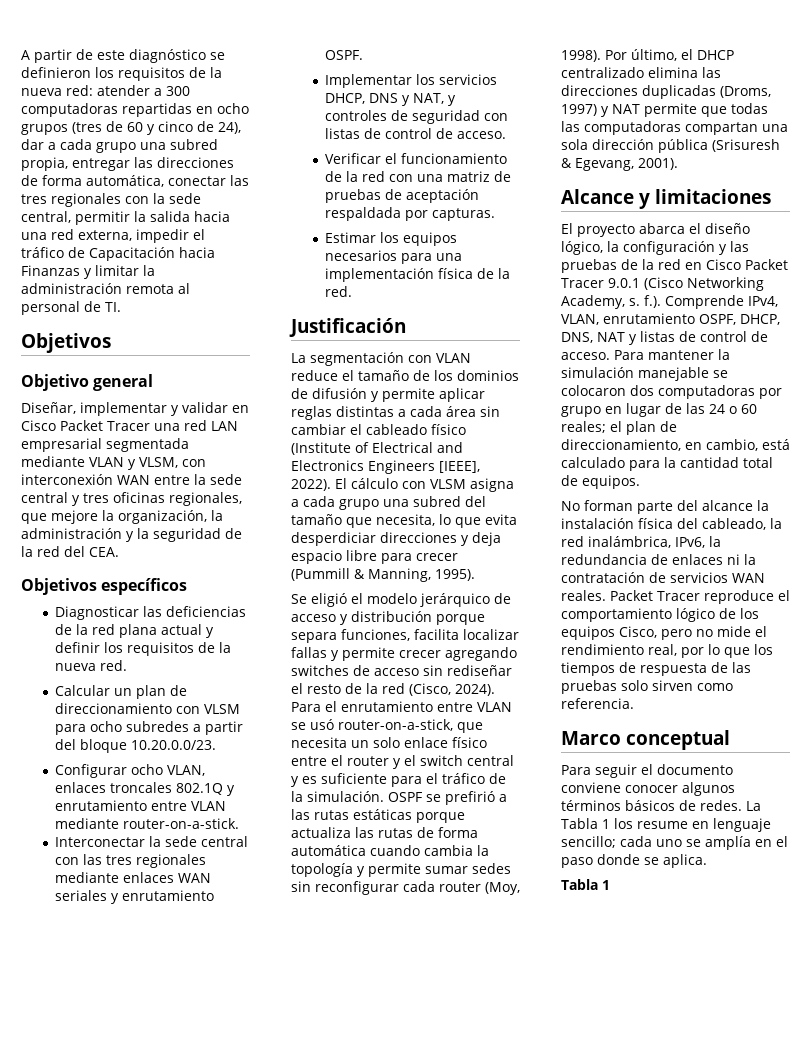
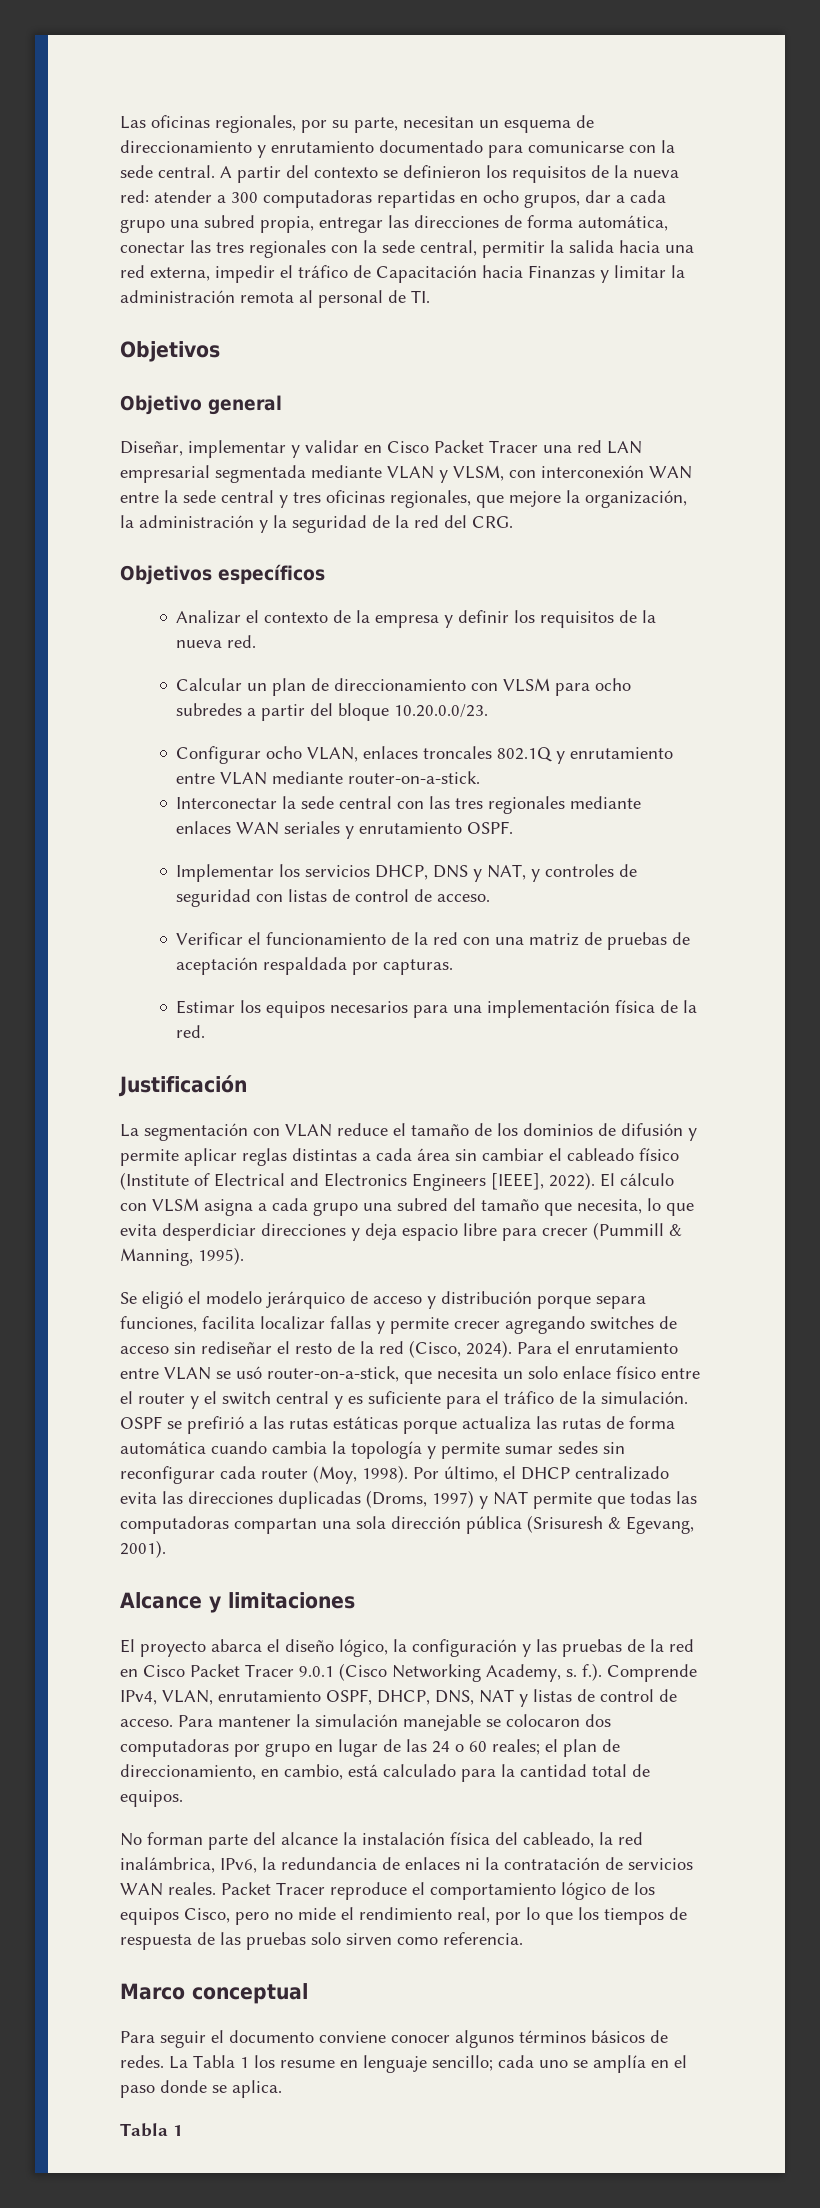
[21,49,206,63] A partir de este diagnóstico -> [120,115,594,133] [120,140,675,158] [120,165,378,183] Las oficinas regionales, por su parte, necesitan un esquema de direccionamiento y enrutamiento documentado para comunicarse con la sede central. A partir del contexto
[21,121,241,135] grupos (tres de 60 y cinco de 24), -> [524,194,580,208] grupos,
[89,547,119,557] CEA. -> [472,516,513,528] CRG.
[55,606,247,620] [55,624,203,638] Diagnosticar las deficiencias de la red plana actual -> [176,610,440,628] Analizar el contexto de la empresa
[648,67,698,78] elimina -> [120,1492,157,1504] evita

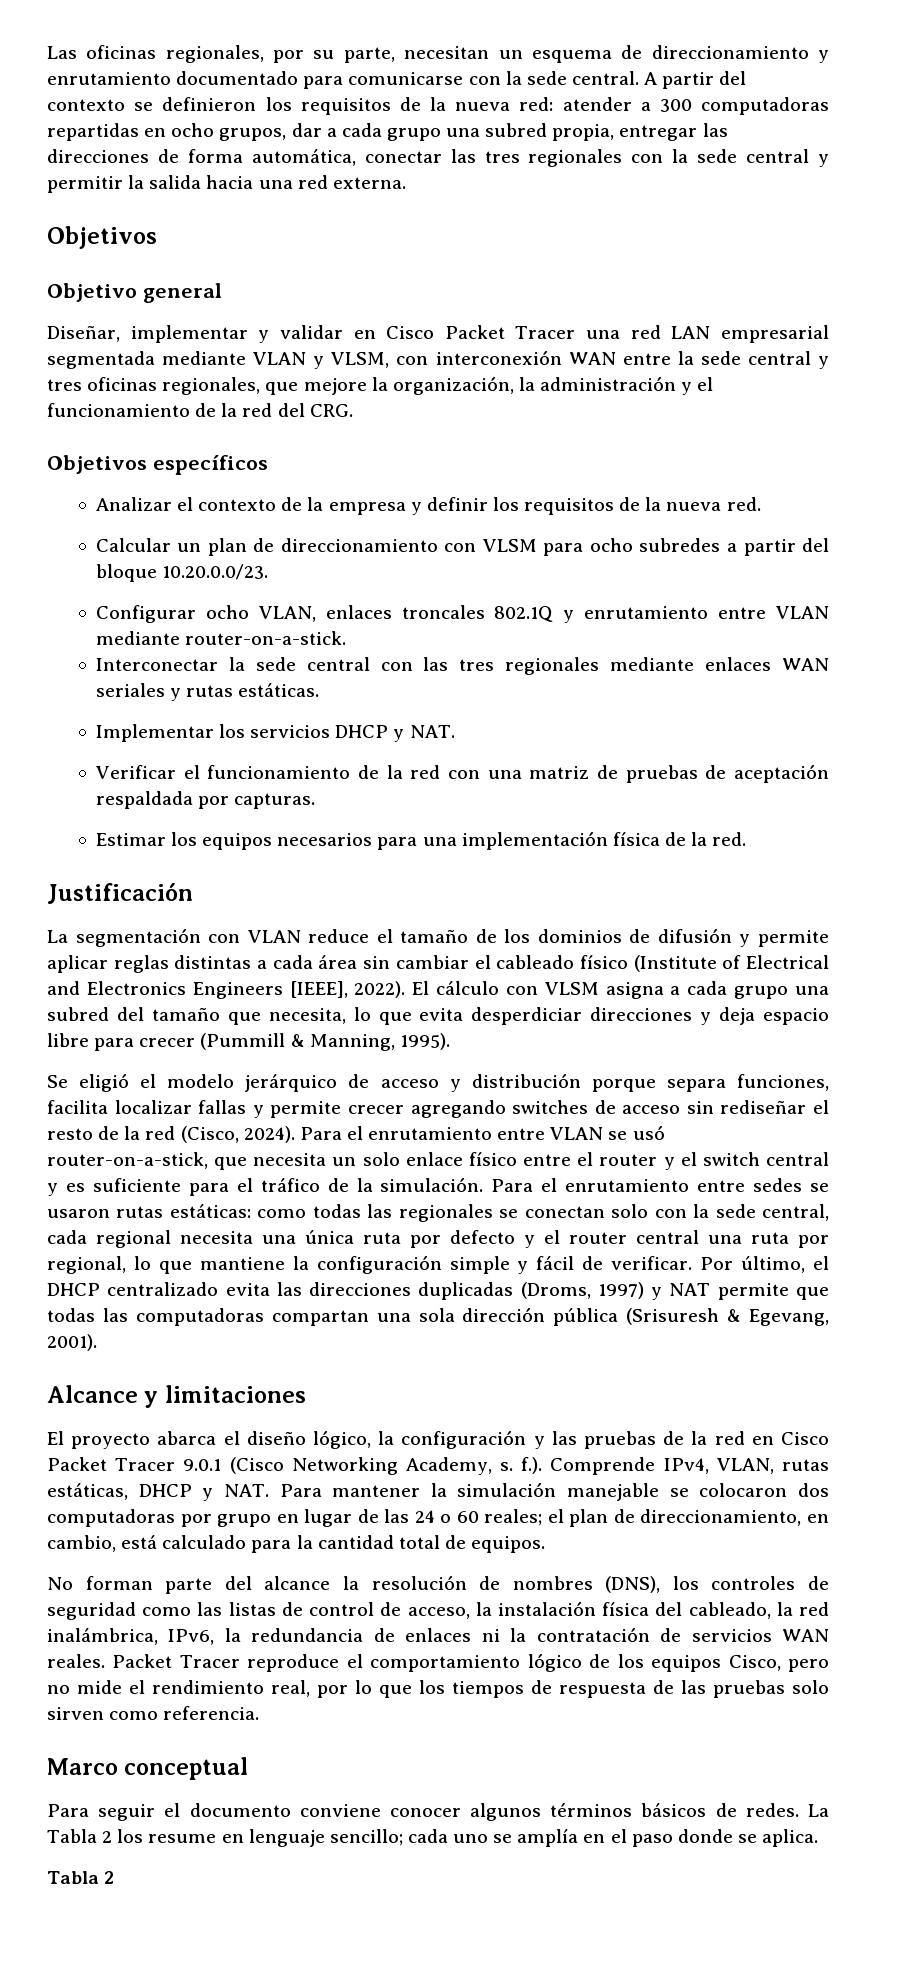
[420,240,477,256] central, -> [746,149,829,167] central y
[150,265,685,283] [120,290,430,308] externa, impedir el tráfico de Capacitación hacia Finanzas y limitar la administración remota al personal de TI. -> [332,177,406,189] externa.
[273,515,367,533] la seguridad -> [697,377,714,391] [47,403,190,417] el funcionamiento
[359,821,514,834] enrutamiento OSPF. -> [186,683,320,697] rutas estáticas.
[375,864,638,882] [176,889,491,907] DHCP, DNS y NAT, y controles de seguridad con listas de control de acceso. -> [335,725,455,742] DHCP y NAT.
[120,1416,675,1434] [120,1441,625,1459] [120,1465,408,1484] OSPF se prefirió a las rutas estáticas porque actualiza las rutas de forma automática cuando cambia la topología y permite sumar sedes sin reconfigurar cada router (Moy, 1998). -> [491,1178,830,1192] [47,1204,829,1222] [47,1230,829,1248] [47,1255,693,1274] Para el enrutamiento entre sedes se usaron rutas estáticas: como todas las regionales se conectan solo con la sede central, cada regional necesita una única ruta por defecto y el router central una ruta por regional, lo que mantiene la configuración simple y fácil de verificar.
[218,1689,677,1707] [120,1719,173,1727] enrutamiento OSPF, DHCP, DNS, NAT y listas de control de acceso. -> [782,1459,829,1471] [47,1483,269,1501] rutas estáticas, DHCP y NAT.
(357, 1838) none -> [371,1575,830,1593] [47,1602,492,1620] resolución de nombres (DNS), los controles de seguridad como las listas de control de acceso, la
[240,2057,249,2068] 1 -> [102,1831,113,1843] 2
[173,2125,183,2136] 1 -> [104,1871,115,1884] 2

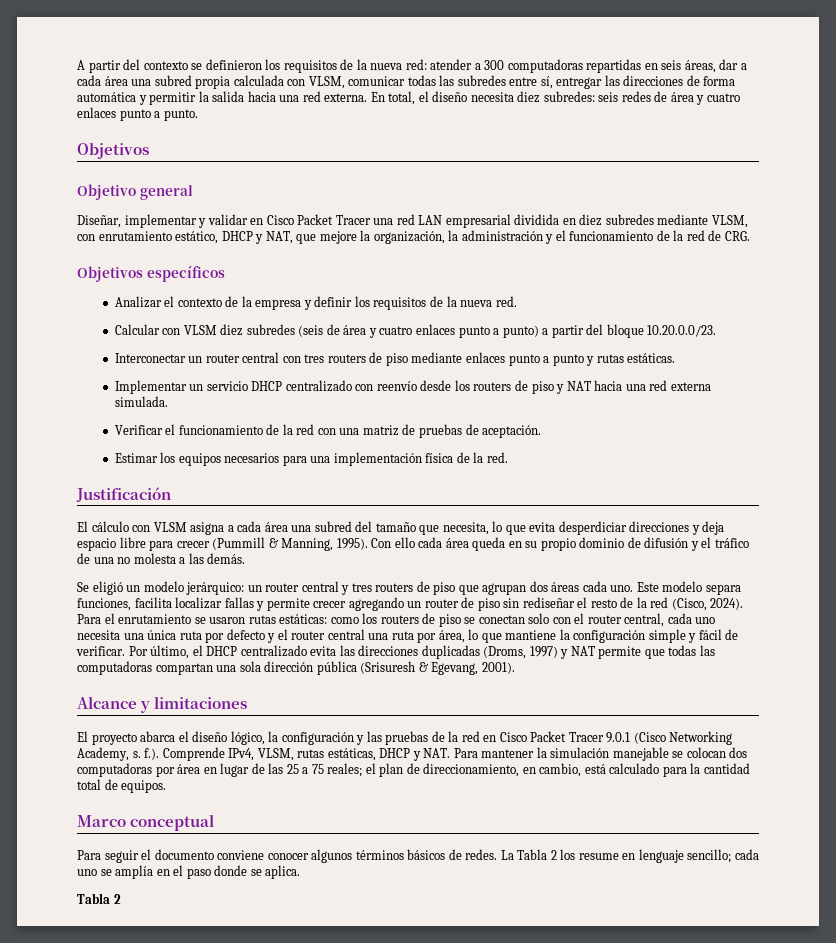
[47,45,830,63] [47,71,639,89] Las oficinas regionales, por su parte, necesitan un esquema de direccionamiento y enrutamiento documentado para comunicarse con la sede central. -> (77, 65) none
[171,123,287,141] ocho grupos, -> [661,60,716,73] seis áreas,
[386,123,615,141] grupo una subred propia, -> [104,75,553,89] área una subred propia calculada con VLSM, comunicar todas las subredes entre sí,
[251,149,810,167] automática, conectar las tres regionales con la sede central -> [77,92,136,102] automática
(406, 183) none -> [370,91,740,105] [77,107,198,121] En total, el diseño necesita diez subredes: seis redes de área y cuatro enlaces punto a punto.
[47,350,829,369] [47,377,261,395] segmentada mediante VLAN y VLSM, con interconexión WAN entre la sede central y tres oficinas regionales, -> [514,214,748,228] [77,231,293,244] dividida en diez subredes mediante VLSM, con enrutamiento estático, DHCP y NAT,
[277,403,305,417] del -> [708,230,722,241] de
[177,538,721,556] un plan de direccionamiento con VLSM para ocho subredes -> [162,324,539,338] con VLSM diez subredes (seis de área y cuatro enlaces punto a punto)
[95,605,829,623] [95,631,347,645] [95,657,830,675] [95,683,320,701] [95,724,455,742] Configurar ocho VLAN, enlaces troncales 802.1Q y enrutamiento entre VLAN mediante router-on-a-stick. // Interconectar la sede central con las tres regionales mediante enlaces WAN seriales y rutas estáticas. // Implementar los servicios DHCP y NAT. -> [114,352,676,366] [114,380,711,394] [114,396,168,407] Interconectar un router central con tres routers de piso mediante enlaces punto a punto y rutas estáticas. // Implementar un servicio DHCP centralizado con reenvío desde los routers de piso y NAT hacia una red externa simulada.
[733,764,829,783] [95,791,316,809] aceptación respaldada por capturas. -> [482,425,542,438] aceptación.
[47,928,830,947] [47,955,830,973] [47,981,406,999] La segmentación con VLAN reduce el tamaño de los dominios de difusión y permite aplicar reglas distintas a cada área sin cambiar el cableado físico (Institute of Electrical and Electronics Engineers [IEEE], 2022). -> (171, 494) none
[734,986,789,999] grupo -> [264,522,288,532] área
[47,1073,656,1092] // Se eligió el modelo jerárquico de acceso y distribución porque -> [371,537,749,551] [77,553,246,564] [77,581,703,595] Con ello cada área queda en su propio dominio de difusión y el tráfico de una no molesta a las demás. // Se eligió un modelo jerárquico: un router central y tres routers de piso que agrupan dos áreas cada uno. Este modelo
[512,1100,681,1114] switches de acceso -> [407,597,500,611] un router de piso
[497,1125,665,1140] [47,1152,830,1170] [47,1177,803,1196] entre VLAN se usó router-on-a-stick, que necesita un solo enlace físico entre el router y el switch central y es suficiente para el tráfico de la simulación. Para el enrutamiento entre sedes -> (192, 619) none
[312,1204,493,1222] todas las regionales -> [362,613,461,627] los routers de piso
[693,1204,756,1218] la sede -> [574,613,622,624] el router
[96,1230,171,1248] regional -> [695,617,716,624] uno
[47,1256,126,1274] regional, -> [438,630,465,643] área,
[716,1458,774,1474] VLAN, -> [257,748,294,761] VLSM,
[699,1483,788,1497] colocaron -> [686,747,726,758] colocan
[217,1514,272,1527] grupo -> [177,764,201,774] área
[414,1510,479,1523] 24 o 60 -> [286,764,324,774] 25 a 75
[47,1575,830,1594] [47,1601,829,1620] [47,1627,830,1645] [47,1653,829,1672] [47,1680,829,1698] [47,1706,260,1720] // No forman parte del alcance la resolución de nombres (DNS), los controles de seguridad como las listas de control de acceso, la instalación física del cableado, la red inalámbrica, IPv6, la redundancia de enlaces ni la contratación de servicios WAN reales. Packet Tracer reproduce el comportamiento lógico de los equipos Cisco, pero no mide el rendimiento real, por lo que los tiempos de respuesta de las pruebas solo sirven como referencia. -> (167, 786) none

